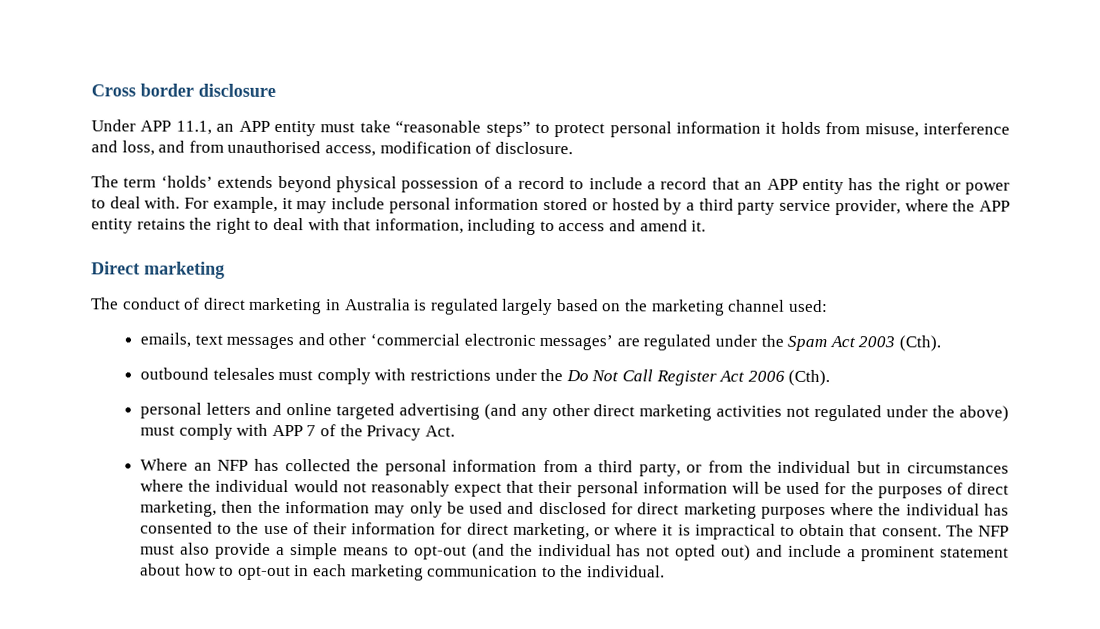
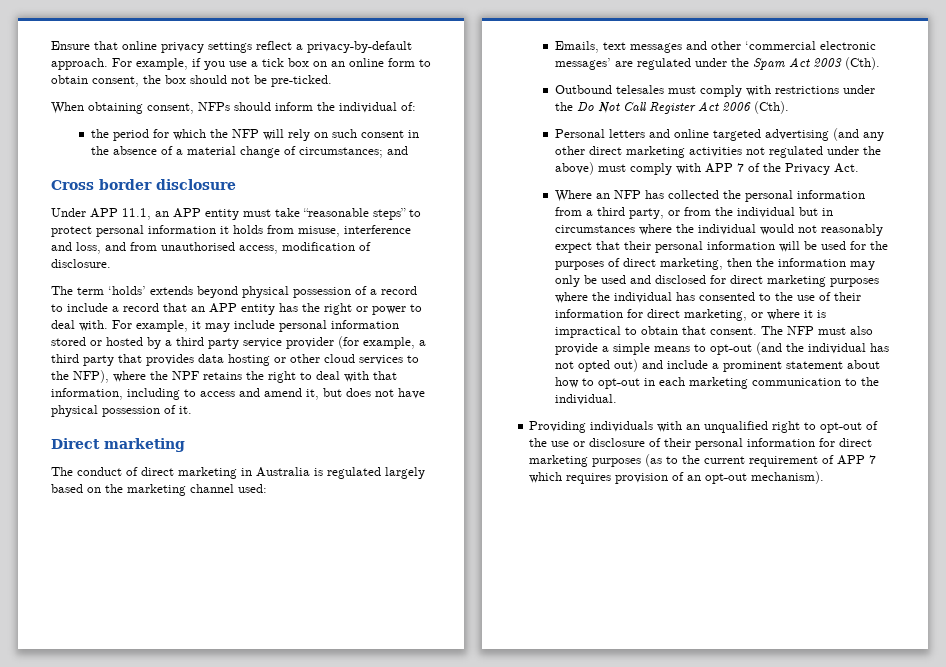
(91, 90) none -> [51,41,412,53] [51,58,431,70] [51,75,332,87] [51,102,416,114] [90,129,419,141] [90,146,408,158] Ensure that online privacy settings reflect a privacy-by-default approach. For example, if you use a tick box on an online form to obtain consent, the box should not be pre-ticked. // When obtaining consent, NFPs should inform the individual of: // the period for which the NFP will rely on such consent in the absence of a material change of circumstances; and //
[834,199,1010,216] [91,218,133,234] provider, where the APP entity -> [286,336,426,349] [51,354,419,366] [51,370,199,383] provider (for example, a third party that provides data hosting or other cloud services to the NFP), where the NPF
(688, 225) none -> [306,388,425,400] [51,405,176,417] it, but does not have physical possession of
[140,332,192,348] emails, -> [554,41,599,53] Emails,
[140,367,210,380] outbound -> [554,85,612,94] Outbound
[140,402,203,419] personal -> [554,129,605,138] Personal
(665, 571) none -> [529,421,879,433] [529,438,873,450] [529,454,877,467] [529,471,825,484] // Providing individuals with an unqualified right to opt-out of the use or disclosure of their personal information for direct marketing purposes (as to the current requirement of APP 7 which requires provision of an opt-out mechanism).

